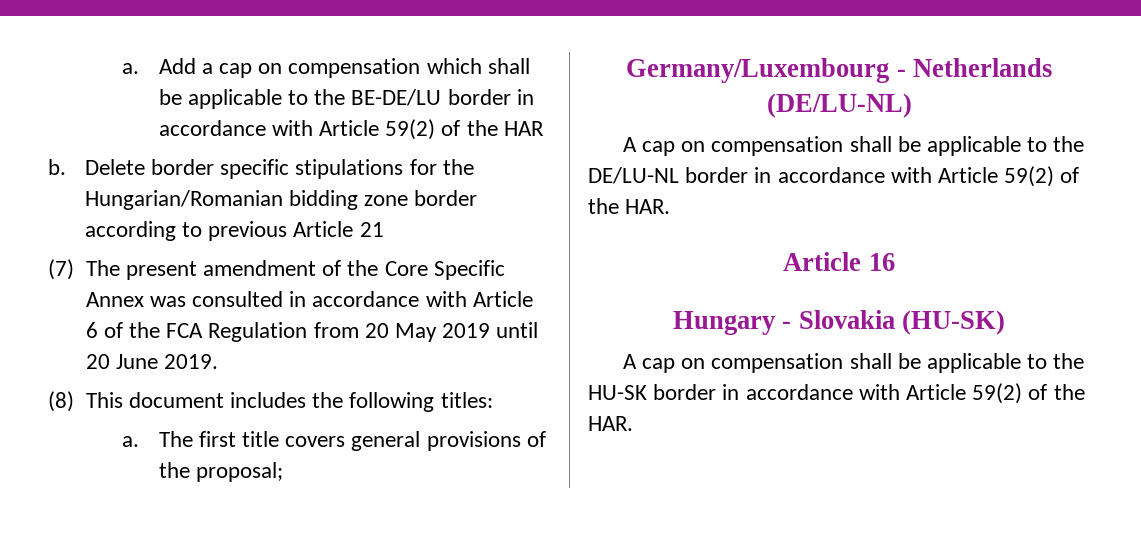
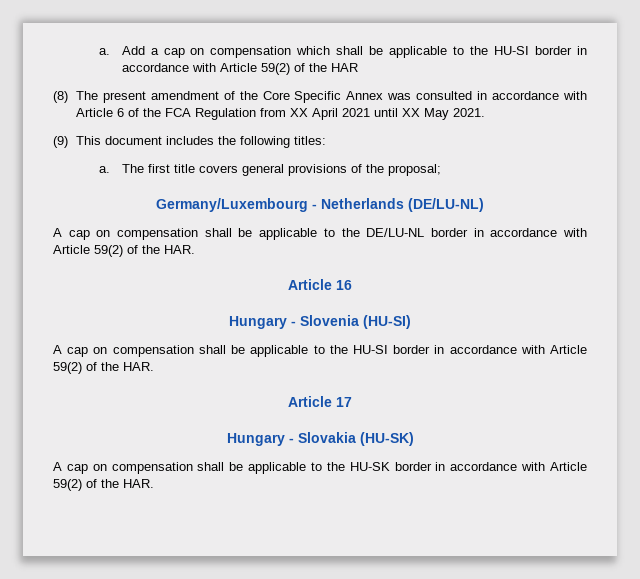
[351,89,442,106] BE-DE/LU -> [494,46,530,55] HU-SI
[48,159,474,179] [84,190,478,210] [84,221,384,241] [48,259,74,280] b. Delete border specific stipulations for the Hungarian/Romanian bidding zone border according to previous Article 21 // (7) -> [53,91,68,103] (8)
[364,322,539,342] [85,354,218,369] [48,391,74,412] 20 May 2019 until 20 June 2019. // (8) -> [289,108,485,120] [53,136,68,148] XX April 2021 until XX May 2021. // (9)
(895, 262) none -> [229,315,411,329] [53,345,587,357] [53,362,154,374] [288,396,352,407] // Hungary - Slovenia (HU-SI) // A cap on compensation shall be applicable to the HU-SI border in accordance with Article 59(2) of the HAR. // Article 17

